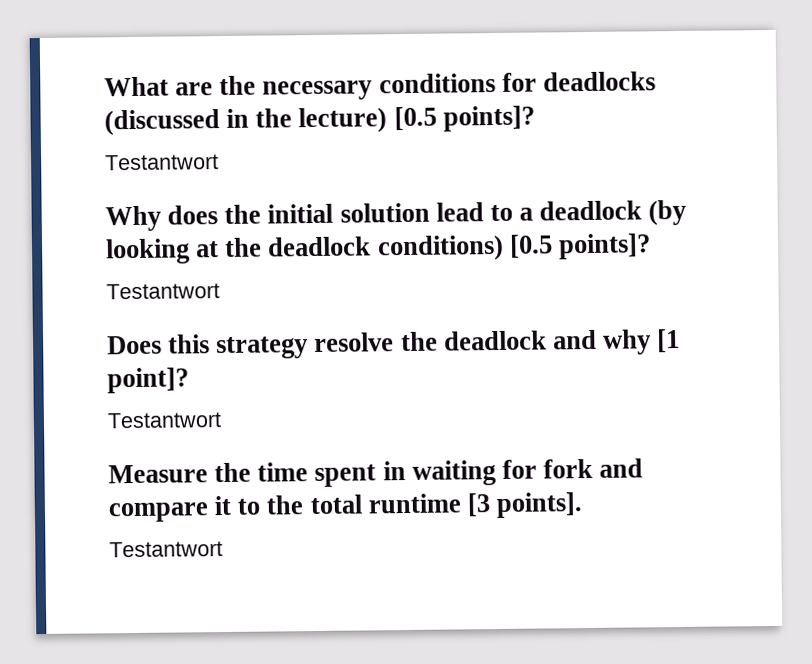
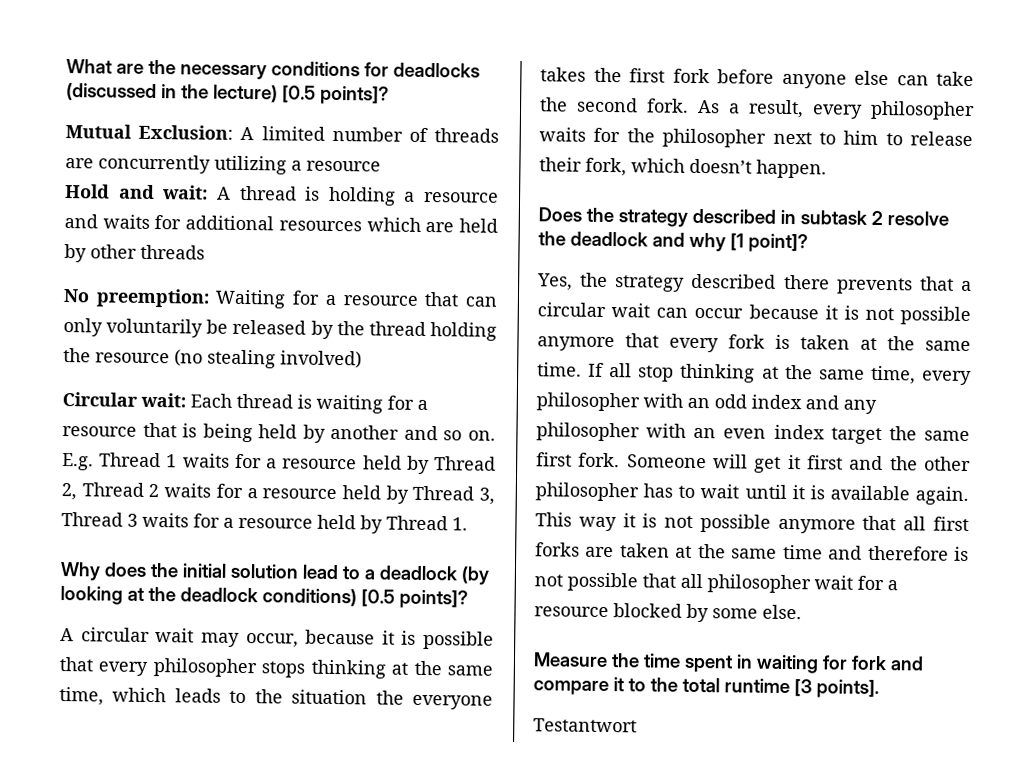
[105,154,219,171] Testantwort -> [65,124,500,143] [65,154,381,175] [65,184,499,206] [64,214,499,233] [64,244,205,263] [63,288,498,309] [63,318,498,341] [63,348,362,369] [62,392,428,414] [62,422,496,443] [62,452,497,475] [61,482,495,505] [61,512,468,534] Mutual Exclusion: A limited number of threads are concurrently utilizing a resource // Hold and wait: A thread is holding a resource and waits for additional resources which are held by other threads // No preemption: Waiting for a resource that can only voluntarily be released by the thread holding the resource (no stealing involved) // Circular wait: Each thread is waiting for a resource that is being held by another and so on. E.g. Thread 1 waits for a resource held by Thread 2, Thread 2 waits for a resource held by Thread 3, Thread 3 waits for a resource held by Thread 1.
[106,283,220,300] [107,334,309,360] Testantwort // Does this strategy -> [60,627,494,650] [59,656,493,679] [59,686,493,710] [540,67,974,89] [540,97,975,121] [539,127,973,148] [539,157,827,179] [538,207,883,227] A circular wait may occur, because it is possible that every philosopher stops thinking at the same time, which leads to the situation the everyone takes the first fork before anyone else can take the second fork. As a result, every philosopher waits for the philosopher next to him to release their fork, which doesn’t happen. // Does the strategy described in subtask 2
[107,412,222,429] Testantwort -> [537,272,972,295] [537,302,971,325] [537,333,971,353] [537,362,972,385] [536,392,877,414] [536,422,970,445] [536,452,971,473] [535,482,969,505] [535,512,969,534] [535,542,970,561] [534,572,898,594] [534,603,802,623] Yes, the strategy described there prevents that a circular wait can occur because it is not possible anymore that every fork is taken at the same time. If all stop thinking at the same time, every philosopher with an odd index and any philosopher with an even index target the same first fork. Someone will get it first and the other philosopher has to wait until it is available again. This way it is not possible anymore that all first forks are taken at the same time and therefore is not possible that all philosopher wait for a resource blocked by some else.

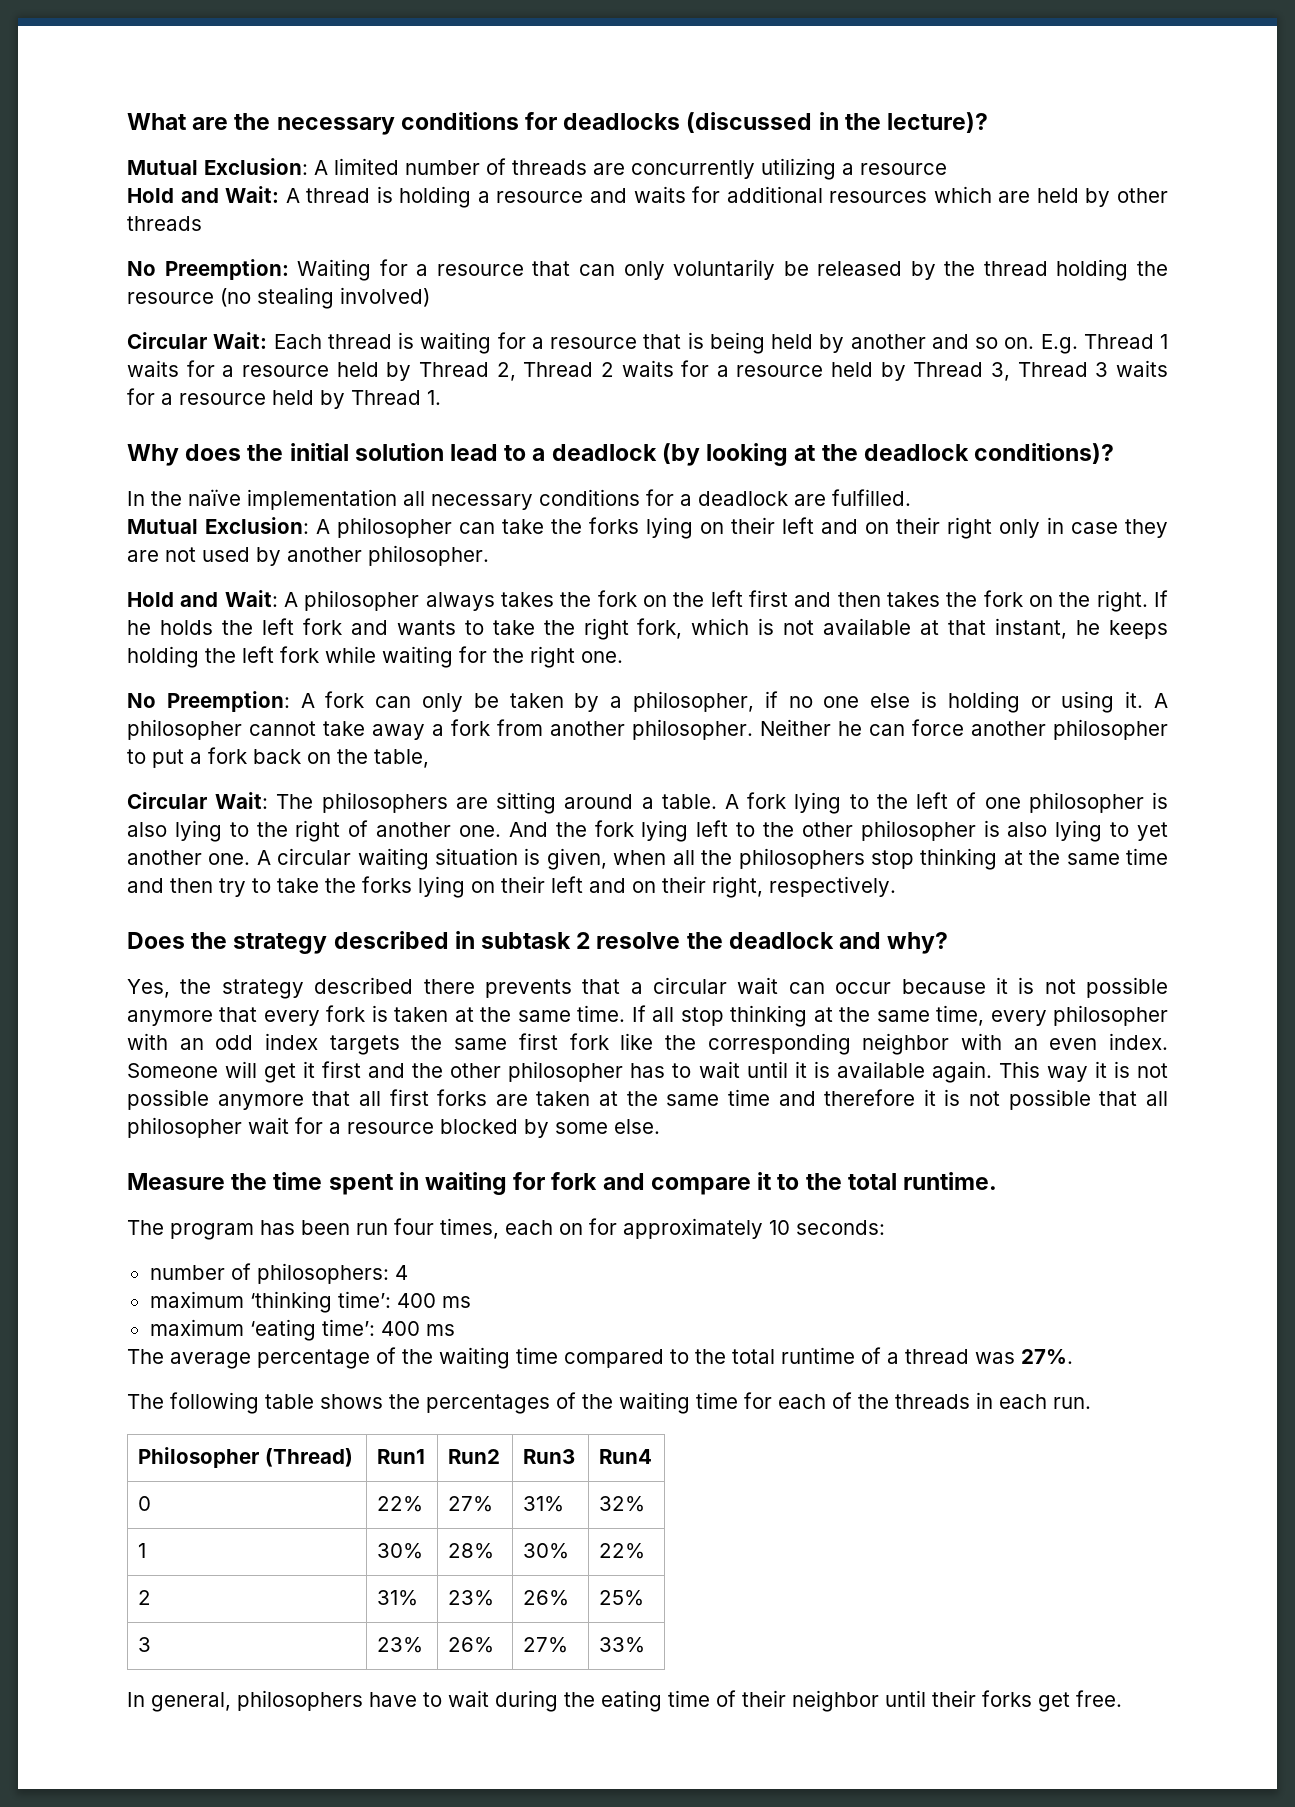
[212,84,389,105] lecture) [0.5 points]? -> [887,112,989,133] lecture)?
[162,185,209,200] wait: -> [225,186,280,203] Wait:
[95,288,210,308] preemption: -> [164,259,289,280] Preemption:
[140,392,186,408] wait: -> [213,332,268,349] Wait:
[261,588,468,609] [60,627,494,650] [59,656,493,679] [59,686,493,710] [540,67,974,89] [540,97,975,121] [539,127,973,148] [539,157,827,179] conditions) [0.5 points]? // A circular wait may occur, because it is possible that every philosopher stops thinking at the same time, which leads to the situation the everyone takes the first fork before anyone else can take the second fork. As a result, every philosopher waits for the philosopher next to him to release their fork, which doesn’t happen. -> [973,443,1114,464] [127,489,911,510] [127,517,1168,539] [127,545,489,566] [127,590,1169,612] [127,618,1169,640] [127,646,623,668] [127,691,1168,713] [127,719,1168,740] [127,747,429,768] [127,792,1168,814] [127,820,1169,842] [127,848,1168,870] [127,876,896,898] conditions)? // In the naïve implementation all necessary conditions for a deadlock are fulfilled. // Mutual Exclusion: A philosopher can take the forks lying on their left and on their right only in case they are not used by another philosopher. // Hold and Wait: A philosopher always takes the fork on the left first and then takes the fork on the right. If he holds the left fork and wants to take the right fork, which is not available at that instant, he keeps holding the left fork while waiting for the right one. // No Preemption: A fork can only be taken by a philosopher, if no one else is holding or using it. A philosopher cannot take away a fork from another philosopher. Neither he can force another philosopher to put a fork back on the table, // Circular Wait: The philosophers are sitting around a table. A fork lying to the left of one philosopher is also lying to the right of another one. And the fork lying left to the other philosopher is also lying to yet another one. A circular waiting situation is given, when all the philosophers stop thinking at the same time and then try to take the forks lying on their left and on their right, respectively.
[688,232,808,253] why [1 point]? -> [887,932,949,954] why?
[805,395,877,414] [536,422,970,445] [536,452,621,468] and any philosopher with an even index target the same first fork. -> [329,1033,1168,1055] targets the same first fork like the corresponding neighbor with an even index.
(949, 553) none -> [923,1089,936,1106] it
[723,678,879,699] [533,718,637,733] runtime [3 points]. // Testantwort -> [902,1172,997,1190] [127,1218,885,1240] [149,1263,408,1284] [149,1291,471,1313] [149,1319,455,1341] [127,1347,1073,1369] [127,1392,1091,1414] [138,1447,354,1468] [377,1449,426,1464] [448,1449,501,1464] [523,1449,576,1464] [599,1449,653,1464] [138,1496,152,1511] [377,1496,424,1512] [448,1496,494,1512] [523,1496,565,1512] [599,1496,646,1512] [138,1543,147,1558] [377,1543,424,1559] [448,1543,495,1559] [523,1543,570,1559] [599,1543,646,1559] [138,1590,152,1605] [377,1590,419,1606] [448,1590,495,1606] [523,1590,570,1606] [599,1590,645,1606] [138,1637,152,1652] [377,1637,424,1653] [448,1637,495,1653] [523,1637,569,1653] [599,1637,646,1653] [127,1690,1122,1712] runtime. // The program has been run four times, each on for approximately 10 seconds: // number of philosophers: 4 // maximum ‘thinking time’: 400 ms // maximum ‘eating time’: 400 ms // The average percentage of the waiting time compared to the total runtime of a thread was 27%. // The following table shows the percentages of the waiting time for each of the threads in each run. // Philosopher (Thread) | Run1 | Run2 | Run3 | Run4 // 0 | 22% | 27% | 31% | 32% // 1 | 30% | 28% | 30% | 22% // 2 | 31% | 23% | 26% | 25% // 3 | 23% | 26% | 27% | 33% // In general, philosophers have to wait during the eating time of their neighbor until their forks get free.

